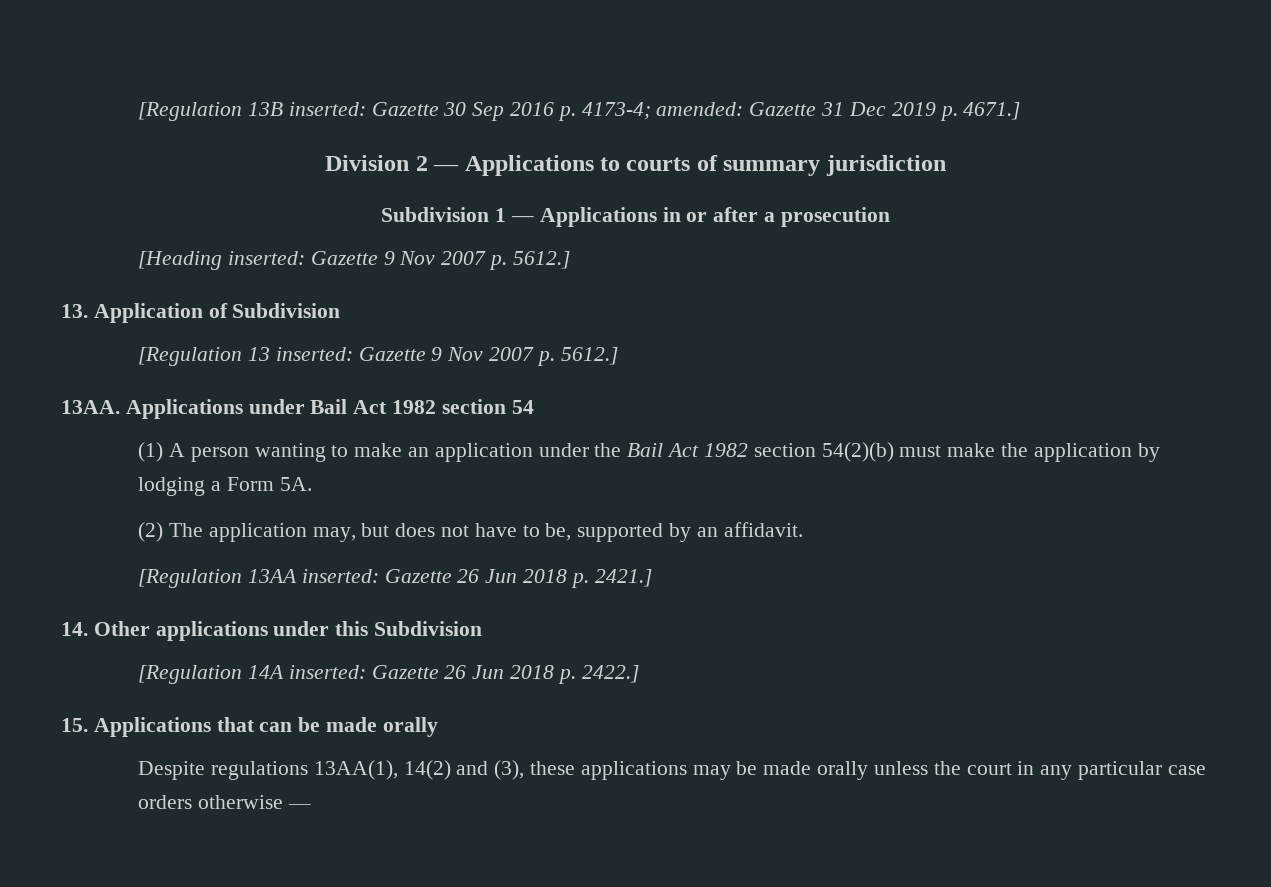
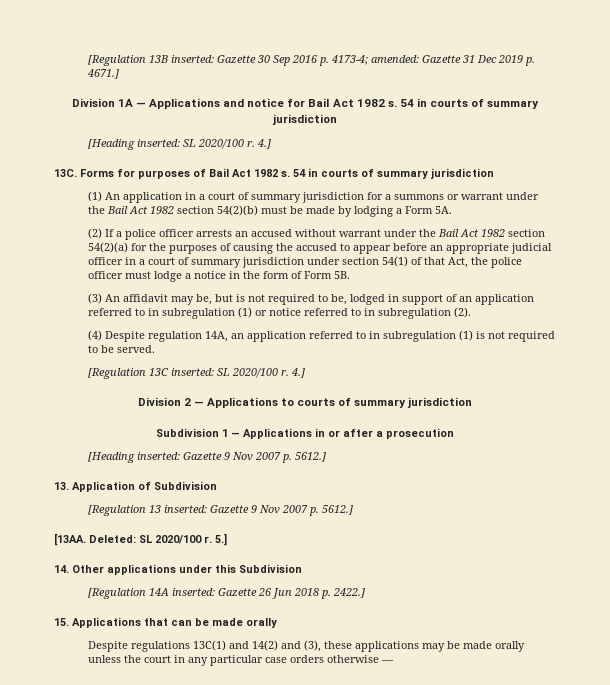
(1021, 111) none -> [71,98,540,109] [272,114,337,125] [87,139,271,150] [54,168,494,179] [87,191,539,203] [87,205,452,217] [87,228,545,240] [87,242,552,254] [87,256,522,268] [87,271,350,282] [87,293,534,305] [87,307,471,319] [87,330,555,342] [87,345,155,353] [87,368,305,379] // Division 1A — Applications and notice for Bail Act 1982 s. 54 in courts of summary jurisdiction // [Heading inserted: SL 2020/100 r. 4.] // 13C. Forms for purposes of Bail Act 1982 s. 54 in courts of summary jurisdiction // (1) An application in a court of summary jurisdiction for a summons or warrant under the Bail Act 1982 section 54(2)(b) must be made by lodging a Form 5A. // (2) If a police officer arrests an accused without warrant under the Bail Act 1982 section 54(2)(a) for the purposes of causing the accused to appear before an appropriate judicial officer in a court of summary jurisdiction under section 54(1) of that Act, the police officer must lodge a notice in the form of Form 5B. // (3) An affidavit may be, but is not required to be, lodged in support of an application referred to in subregulation (1) or notice referred to in subregulation (2). // (4) Despite regulation 14A, an application referred to in subregulation (1) is not required to be served. // [Regulation 13C inserted: SL 2020/100 r. 4.]
[61,399,534,419] [138,442,1160,462] [138,477,312,496] [138,522,803,542] [138,569,652,588] 13AA. Applications under Bail Act 1982 section 54 // (1) A person wanting to make an application under the Bail Act 1982 section 54(2)(b) must make the application by lodging a Form 5A. // (2) The application may, but does not have to be, supported by an affidavit. // [Regulation 13AA inserted: Gazette 26 Jun 2018 p. 2421.] -> [54,533,227,546] [13AA. Deleted: SL 2020/100 r. 5.]
[313,760,398,780] 13AA(1), -> [192,640,249,651] 13C(1) and

